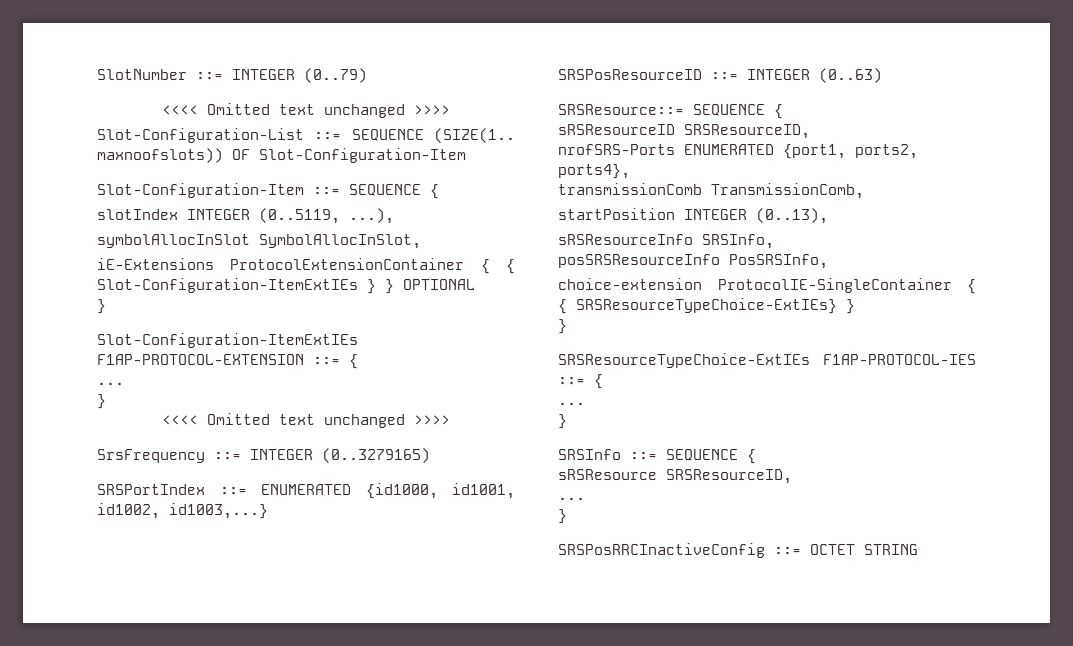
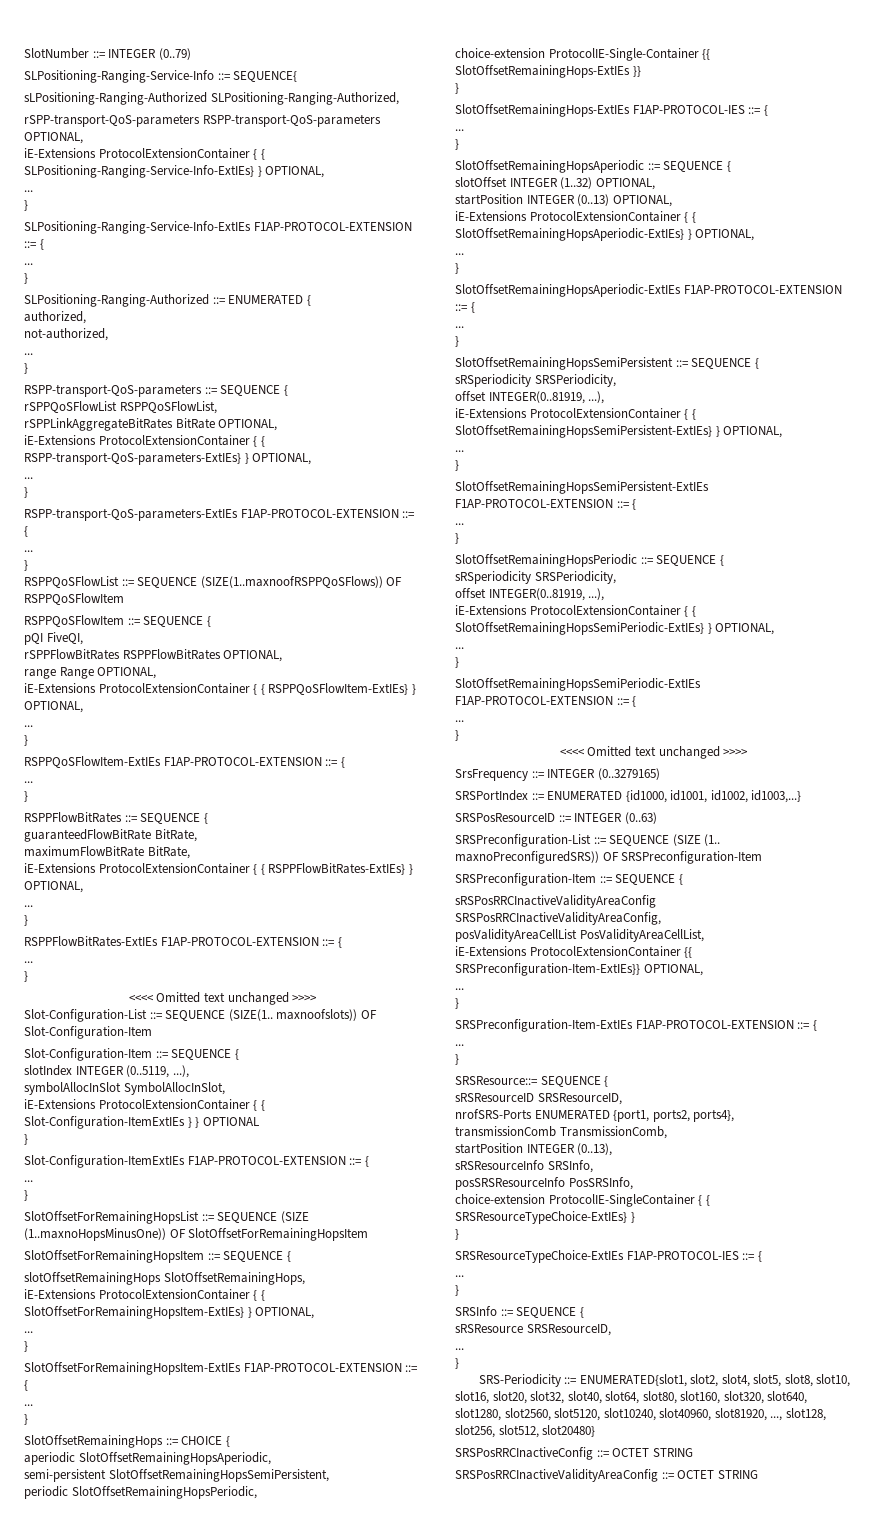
(367, 75) none -> [24,70,298,83] [24,92,399,105] [24,114,381,127] [24,132,83,144] [24,148,265,160] [24,165,325,178] [24,190,33,192] [24,200,28,211] [24,221,412,234] [24,239,44,250] [24,263,33,265] [24,273,28,284] [24,294,311,307] [24,311,86,324] [24,328,108,341] [24,353,33,355] [24,363,28,374] [24,384,288,397] [24,401,217,414] [24,418,278,431] [24,435,265,447] [24,452,312,465] [24,477,33,479] [24,487,28,498] [24,508,416,521] [24,526,28,537] [24,550,33,552] [24,560,28,571] [24,576,403,588] [24,593,124,605] [24,615,211,627] [24,632,83,645] [24,649,283,662] [24,667,157,679] [24,683,416,695] [24,701,83,713] [24,725,33,727] [24,735,28,746] [24,756,345,768] [24,781,33,783] [24,791,28,802] [24,812,208,824] [24,829,197,842] [24,846,190,859] [24,863,413,875] [24,881,83,893] [24,905,33,907] [24,915,28,926] [24,936,342,948] [24,961,33,963] [24,971,28,982] // SLPositioning-Ranging-Service-Info ::= SEQUENCE{ // sLPositioning-Ranging-Authorized SLPositioning-Ranging-Authorized, // rSPP-transport-QoS-parameters RSPP-transport-QoS-parameters OPTIONAL, // iE-Extensions ProtocolExtensionContainer { { SLPositioning-Ranging-Service-Info-ExtIEs} } OPTIONAL, // ... // } // SLPositioning-Ranging-Service-Info-ExtIEs F1AP-PROTOCOL-EXTENSION ::= { // ... // } // SLPositioning-Ranging-Authorized ::= ENUMERATED { // authorized, // not-authorized, // ... // } // RSPP-transport-QoS-parameters ::= SEQUENCE { // rSPPQoSFlowList RSPPQoSFlowList, // rSPPLinkAggregateBitRates BitRate OPTIONAL, // iE-Extensions ProtocolExtensionContainer { { RSPP-transport-QoS-parameters-ExtIEs} } OPTIONAL, // ... // } // RSPP-transport-QoS-parameters-ExtIEs F1AP-PROTOCOL-EXTENSION ::= { // ... // } // RSPPQoSFlowList ::= SEQUENCE (SIZE(1..maxnoofRSPPQoSFlows)) OF RSPPQoSFlowItem // RSPPQoSFlowItem ::= SEQUENCE { // pQI FiveQI, // rSPPFlowBitRates RSPPFlowBitRates OPTIONAL, // range Range OPTIONAL, // iE-Extensions ProtocolExtensionContainer { { RSPPQoSFlowItem-ExtIEs} } OPTIONAL, // ... // } // RSPPQoSFlowItem-ExtIEs F1AP-PROTOCOL-EXTENSION ::= { // ... // } // RSPPFlowBitRates ::= SEQUENCE { // guaranteedFlowBitRate BitRate, // maximumFlowBitRate BitRate, // iE-Extensions ProtocolExtensionContainer { { RSPPFlowBitRates-ExtIEs} } OPTIONAL, // ... // } // RSPPFlowBitRates-ExtIEs F1AP-PROTOCOL-EXTENSION ::= { // ... // }
(106, 401) none -> [24,1211,309,1224] [24,1228,369,1241] [24,1250,291,1263] [24,1272,305,1285] [24,1289,265,1301] [24,1306,315,1319] [24,1331,33,1333] [24,1341,28,1352] [24,1362,419,1375] [24,1380,28,1391] [24,1404,33,1406] [24,1414,28,1425] [24,1435,230,1448] [24,1452,271,1465] [24,1469,329,1482] [24,1486,257,1499] [455,48,711,61] [455,65,641,78] [455,83,459,94] [455,104,768,117] [455,129,464,131] [455,139,459,150] [455,160,731,173] [455,177,655,190] [455,194,672,207] [455,211,696,223] [455,228,755,241] [455,253,464,255] [455,263,459,274] [455,284,842,297] [455,302,475,313] [455,326,464,328] [455,336,459,347] [455,357,759,370] [455,374,616,387] [455,391,605,404] [455,408,696,420] [455,425,783,438] [455,450,464,452] [455,460,459,471] [455,481,709,494] [455,499,637,510] [455,523,464,525] [455,533,459,544] [455,554,724,567] [455,571,616,584] [455,588,605,601] [455,605,696,617] [455,622,775,635] [455,647,464,649] [455,657,459,668] [455,678,701,691] [455,696,637,707] [455,720,464,722] [455,730,459,741] // SlotOffsetForRemainingHopsList ::= SEQUENCE (SIZE (1..maxnoHopsMinusOne)) OF SlotOffsetForRemainingHopsItem // SlotOffsetForRemainingHopsItem ::= SEQUENCE { // slotOffsetRemainingHops SlotOffsetRemainingHops, // iE-Extensions ProtocolExtensionContainer { { SlotOffsetForRemainingHopsItem-ExtIEs} } OPTIONAL, // ... // } // SlotOffsetForRemainingHopsItem-ExtIEs F1AP-PROTOCOL-EXTENSION ::= { // ... // } // SlotOffsetRemainingHops ::= CHOICE { // aperiodic SlotOffsetRemainingHopsAperiodic, // semi-persistent SlotOffsetRemainingHopsSemiPersistent, // periodic SlotOffsetRemainingHopsPeriodic, // choice-extension ProtocolIE-Single-Container {{ SlotOffsetRemainingHops-ExtIEs }} // } // SlotOffsetRemainingHops-ExtIEs F1AP-PROTOCOL-IES ::= { // ... // } // SlotOffsetRemainingHopsAperiodic ::= SEQUENCE { // slotOffset INTEGER (1..32) OPTIONAL, // startPosition INTEGER (0..13) OPTIONAL, // iE-Extensions ProtocolExtensionContainer { { SlotOffsetRemainingHopsAperiodic-ExtIEs} } OPTIONAL, // ... // } // SlotOffsetRemainingHopsAperiodic-ExtIEs F1AP-PROTOCOL-EXTENSION ::= { // ... // } // SlotOffsetRemainingHopsSemiPersistent ::= SEQUENCE { // sRSperiodicity SRSPeriodicity, // offset INTEGER(0..81919, ...), // iE-Extensions ProtocolExtensionContainer { { SlotOffsetRemainingHopsSemiPersistent-ExtIEs} } OPTIONAL, // ... // } // SlotOffsetRemainingHopsSemiPersistent-ExtIEs F1AP-PROTOCOL-EXTENSION ::= { // ... // } // SlotOffsetRemainingHopsPeriodic ::= SEQUENCE { // sRSperiodicity SRSPeriodicity, // offset INTEGER(0..81919, ...), // iE-Extensions ProtocolExtensionContainer { { SlotOffsetRemainingHopsSemiPeriodic-ExtIEs} } OPTIONAL, // ... // } // SlotOffsetRemainingHopsSemiPeriodic-ExtIEs F1AP-PROTOCOL-EXTENSION ::= { // ... // }
(882, 75) none -> [455,834,721,847] [455,851,763,864] [455,873,683,886] [455,895,656,908] [455,912,661,925] [455,929,704,942] [455,946,693,958] [455,963,703,976] [455,988,464,990] [455,998,459,1009] [455,1019,817,1032] [455,1044,464,1046] [455,1054,459,1065] // SRSPreconfiguration-List ::= SEQUENCE (SIZE (1.. maxnoPreconfiguredSRS)) OF SRSPreconfiguration-Item // SRSPreconfiguration-Item ::= SEQUENCE { // sRSPosRRCInactiveValidityAreaConfig SRSPosRRCInactiveValidityAreaConfig, // posValidityAreaCellList PosValidityAreaCellList, // iE-Extensions ProtocolExtensionContainer {{ SRSPreconfiguration-Item-ExtIEs}} OPTIONAL, // ... // } // SRSPreconfiguration-Item-ExtIEs F1AP-PROTOCOL-EXTENSION ::= { // ... // }
(567, 516) none -> [478,1374,851,1387] [455,1391,808,1404] [455,1408,826,1421] [455,1425,596,1438] // SRS-Periodicity ::= ENUMERATED{slot1, slot2, slot4, slot5, slot8, slot10, slot16, slot20, slot32, slot40, slot64, slot80, slot160, slot320, slot640, slot1280, slot2560, slot5120, slot10240, slot40960, slot81920, ..., slot128, slot256, slot512, slot20480}
(918, 549) none -> [455,1469,758,1482] // SRSPosRRCInactiveValidityAreaConfig ::= OCTET STRING

